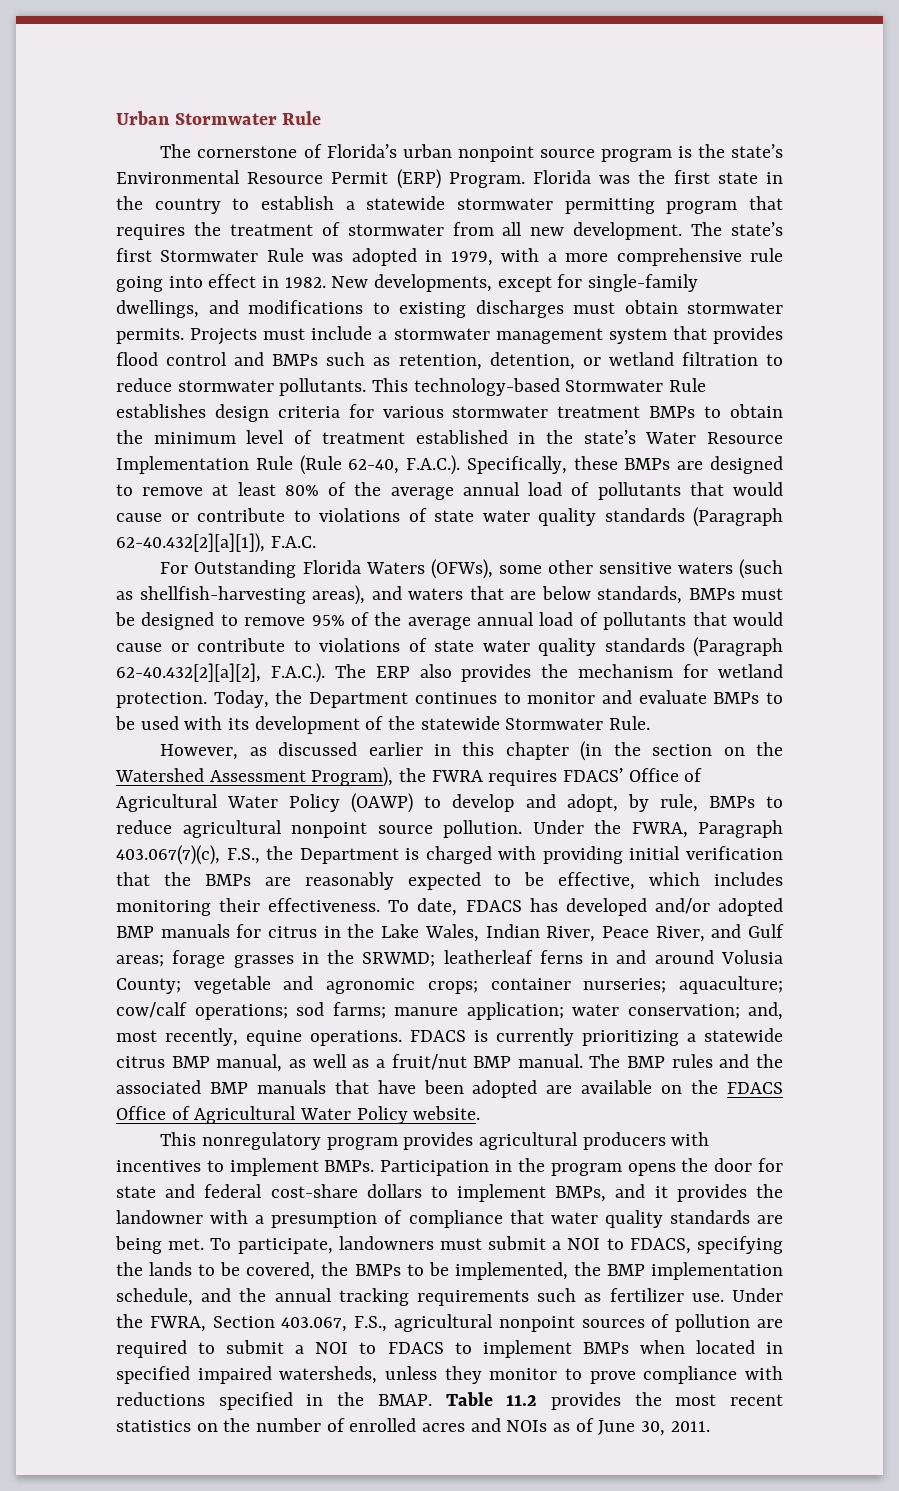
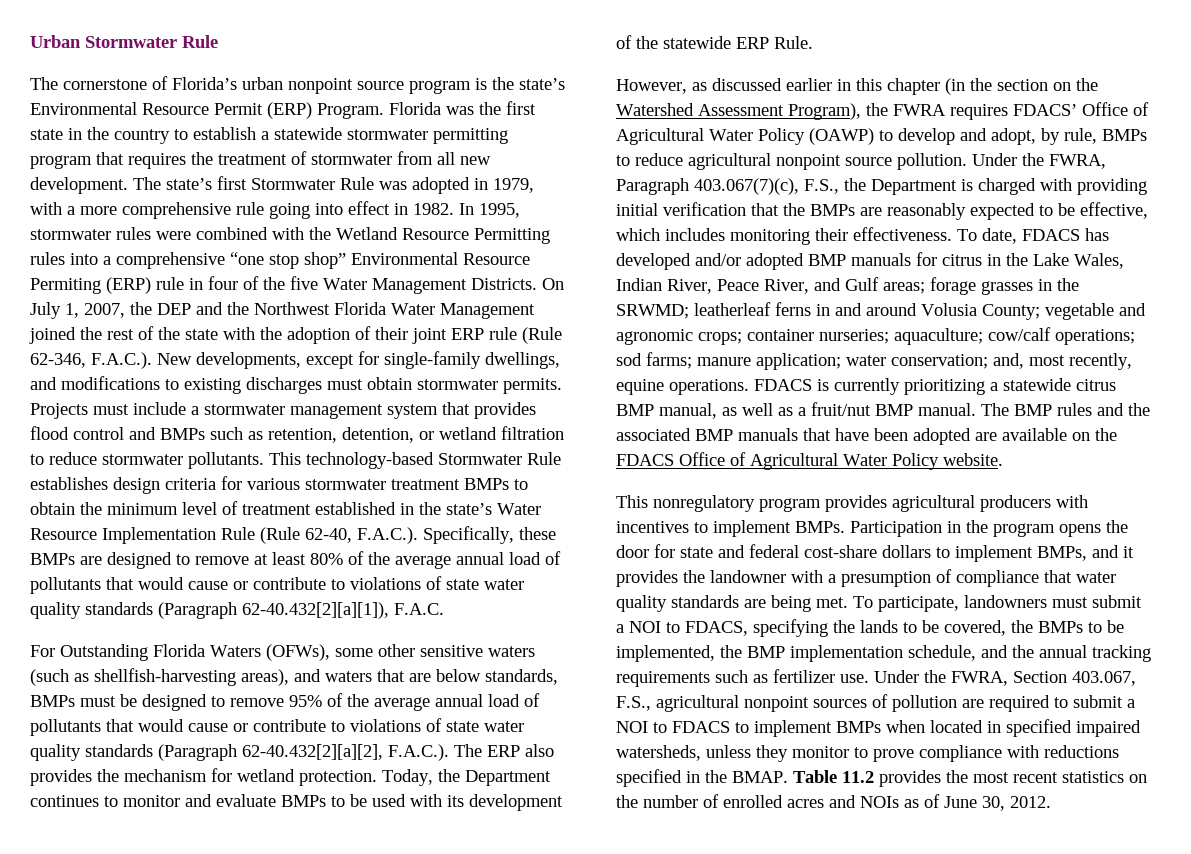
(326, 282) none -> [459,203,520,218] [30,227,550,244] [30,252,530,269] [30,276,564,294] [30,302,535,319] [29,326,562,344] [30,352,152,369] In 1995, stormwater rules were combined with the Wetland Resource Permitting rules into a comprehensive “one stop shop” Environmental Resource Permiting (ERP) rule in four of the five Water Management Districts. On July 1, 2007, the DEP and the Northwest Florida Water Management joined the rest of the state with the adoption of their joint ERP rule (Rule 62-346, F.A.C.).
[505,718,604,730] Stormwater -> [736,37,769,49] ERP
[670,1421,710,1432] 2011. -> [1010,796,1051,808] 2012.

